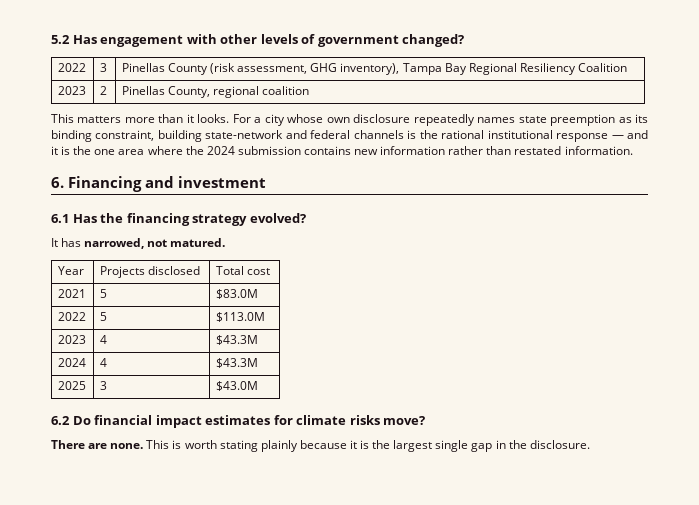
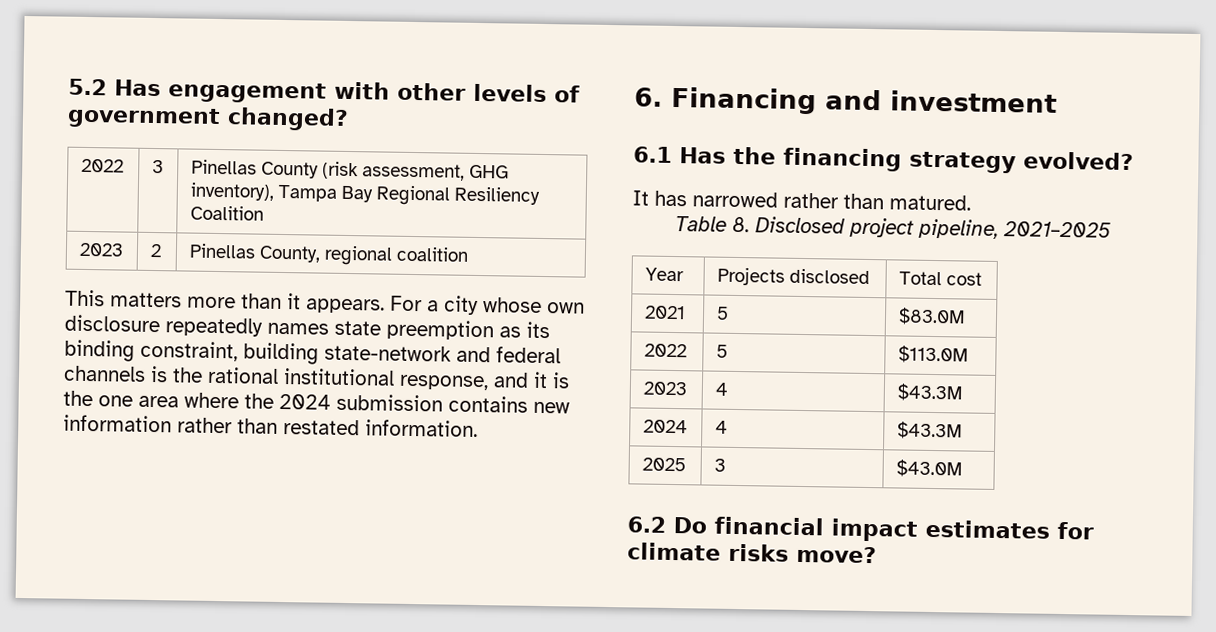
[197,114,230,123] looks. -> [306,298,385,314] appears.
[556,133,624,142] response — -> [399,374,489,391] response,
[84,238,226,249] narrowed, not matured. -> [692,191,971,211] [674,216,1111,239] narrowed rather than matured. // Table 8. Disclosed project pipeline, 2021–2025
[51,440,590,452] // There are none. This is worth stating plainly because it is the largest single gap in the disclosure. -> (877, 554) none

